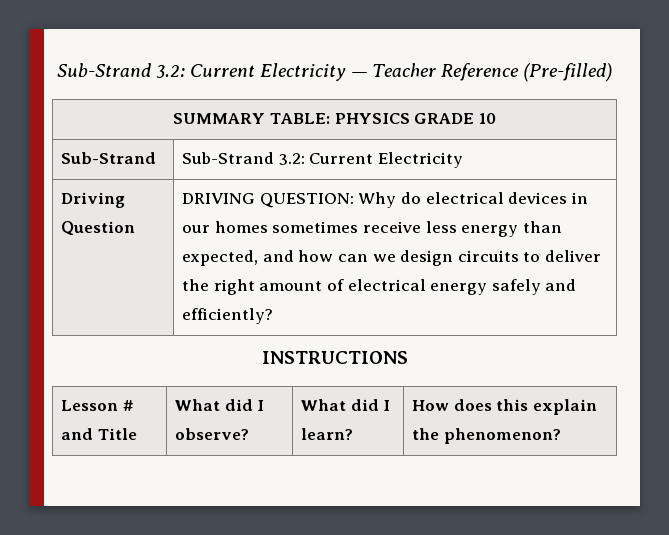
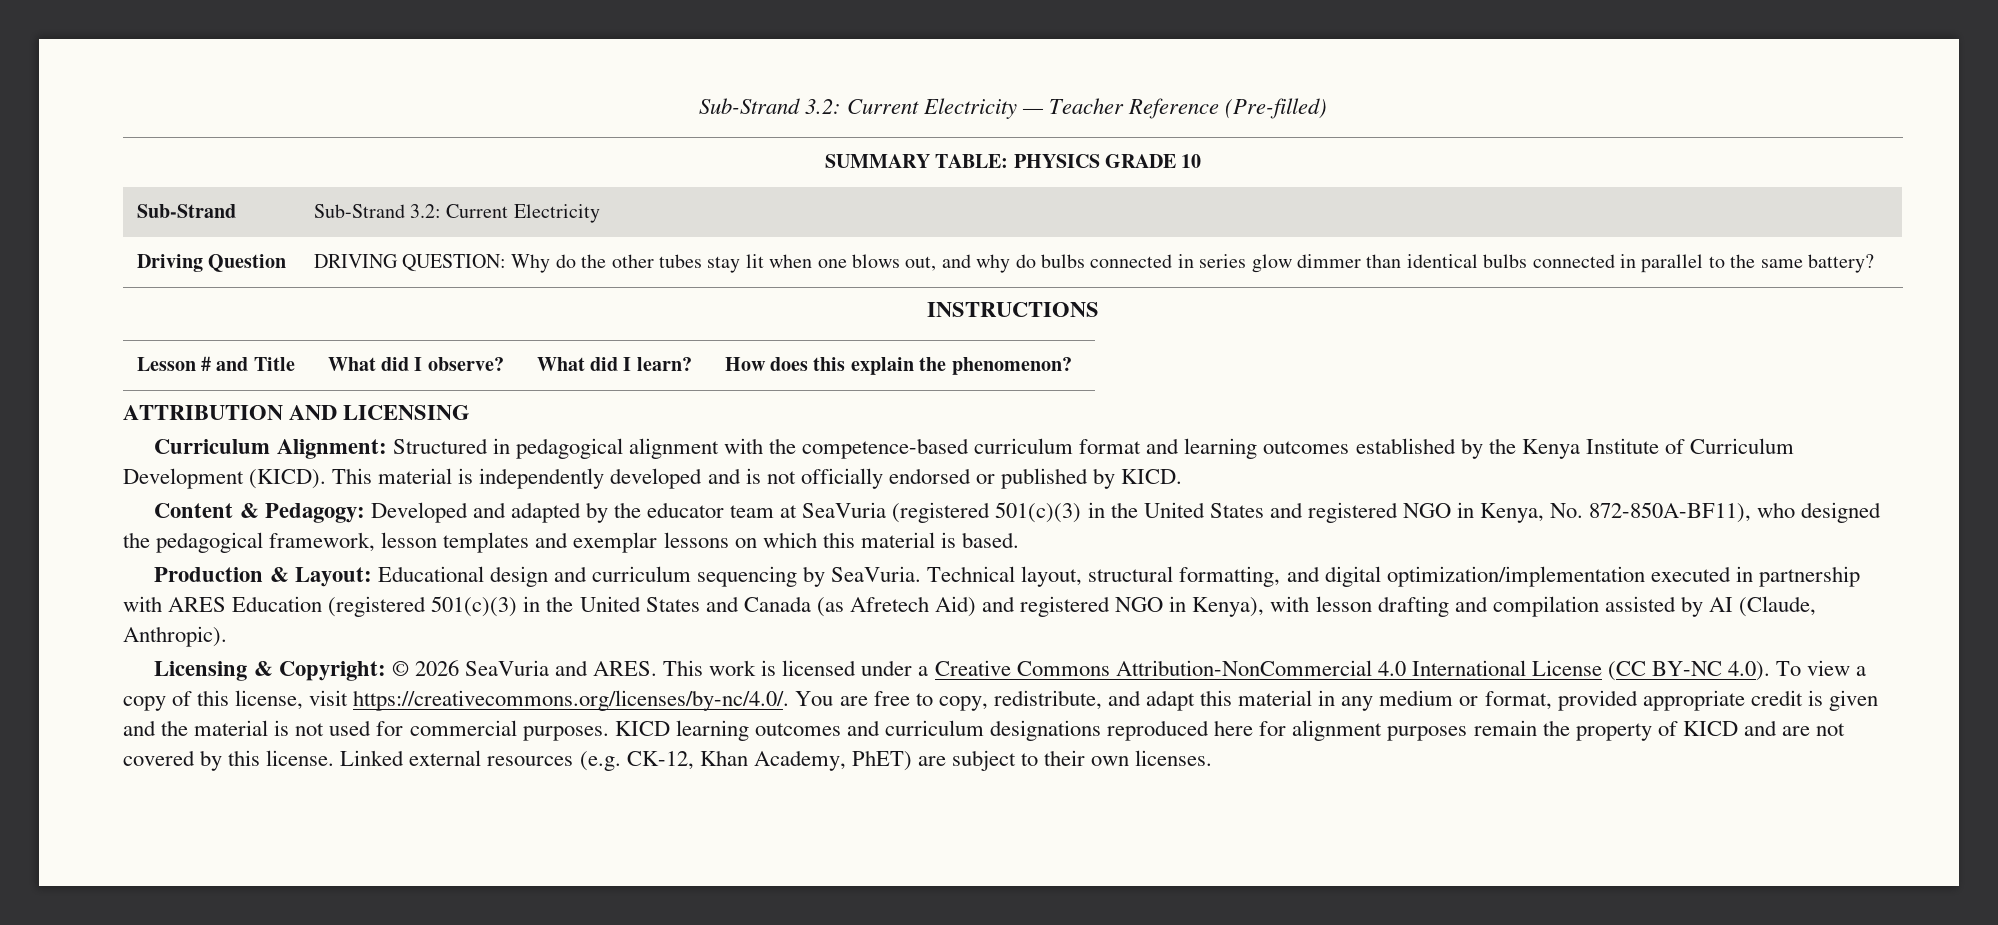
[425,192,588,204] [182,221,562,237] [182,250,601,266] [182,279,577,295] [182,308,274,324] electrical devices in our homes sometimes receive less energy than expected, and how can we design circuits to deliver the right amount of electrical energy safely and efficiently? -> [581,254,1875,273] the other tubes stay lit when one blows out, and why do bulbs connected in series glow dimmer than identical bulbs connected in parallel to the same battery?
(561, 436) none -> [123,405,471,420] [154,438,1794,459] [123,468,1183,489] [154,502,1882,523] [123,532,1019,553] [154,566,1860,587] [123,596,1817,617] [123,626,227,647] [154,660,1867,681] [123,690,1878,711] [123,720,1846,741] [123,750,1213,771] // ATTRIBUTION AND LICENSING // Curriculum Alignment: Structured in pedagogical alignment with the competence-based curriculum format and learning outcomes established by the Kenya Institute of Curriculum Development (KICD). This material is independently developed and is not officially endorsed or published by KICD. // Content & Pedagogy: Developed and adapted by the educator team at SeaVuria (registered 501(c)(3) in the United States and registered NGO in Kenya, No. 872-850A-BF11), who designed the pedagogical framework, lesson templates and exemplar lessons on which this material is based. // Production & Layout: Educational design and curriculum sequencing by SeaVuria. Technical layout, structural formatting, and digital optimization/implementation executed in partnership with ARES Education (registered 501(c)(3) in the United States and Canada (as Afretech Aid) and registered NGO in Kenya), with lesson drafting and compilation assisted by AI (Claude, Anthropic). // Licensing & Copyright: © 2026 SeaVuria and ARES. This work is licensed under a Creative Commons Attribution-NonCommercial 4.0 International License (CC BY-NC 4.0). To view a copy of this license, visit https://creativecommons.org/licenses/by-nc/4.0/. You are free to copy, redistribute, and adapt this material in any medium or format, provided appropriate credit is given and the material is not used for commercial purposes. KICD learning outcomes and curriculum designations reproduced here for alignment purposes remain the property of KICD and are not covered by this license. Linked external resources (e.g. CK-12, Khan Academy, PhET) are subject to their own licenses.

